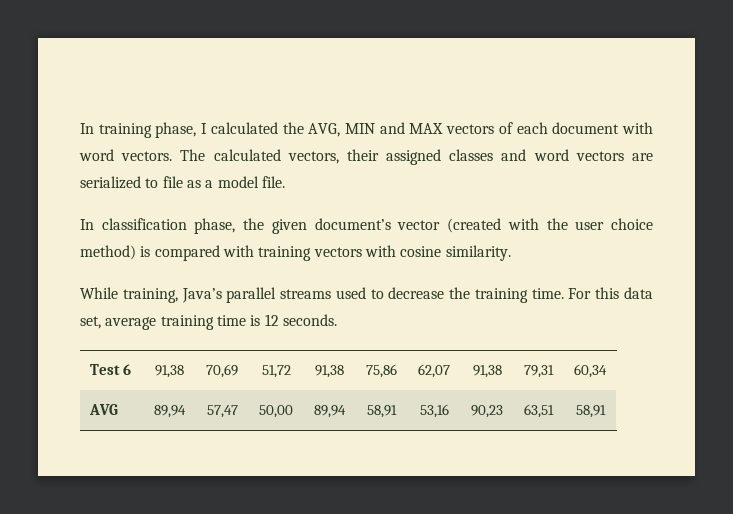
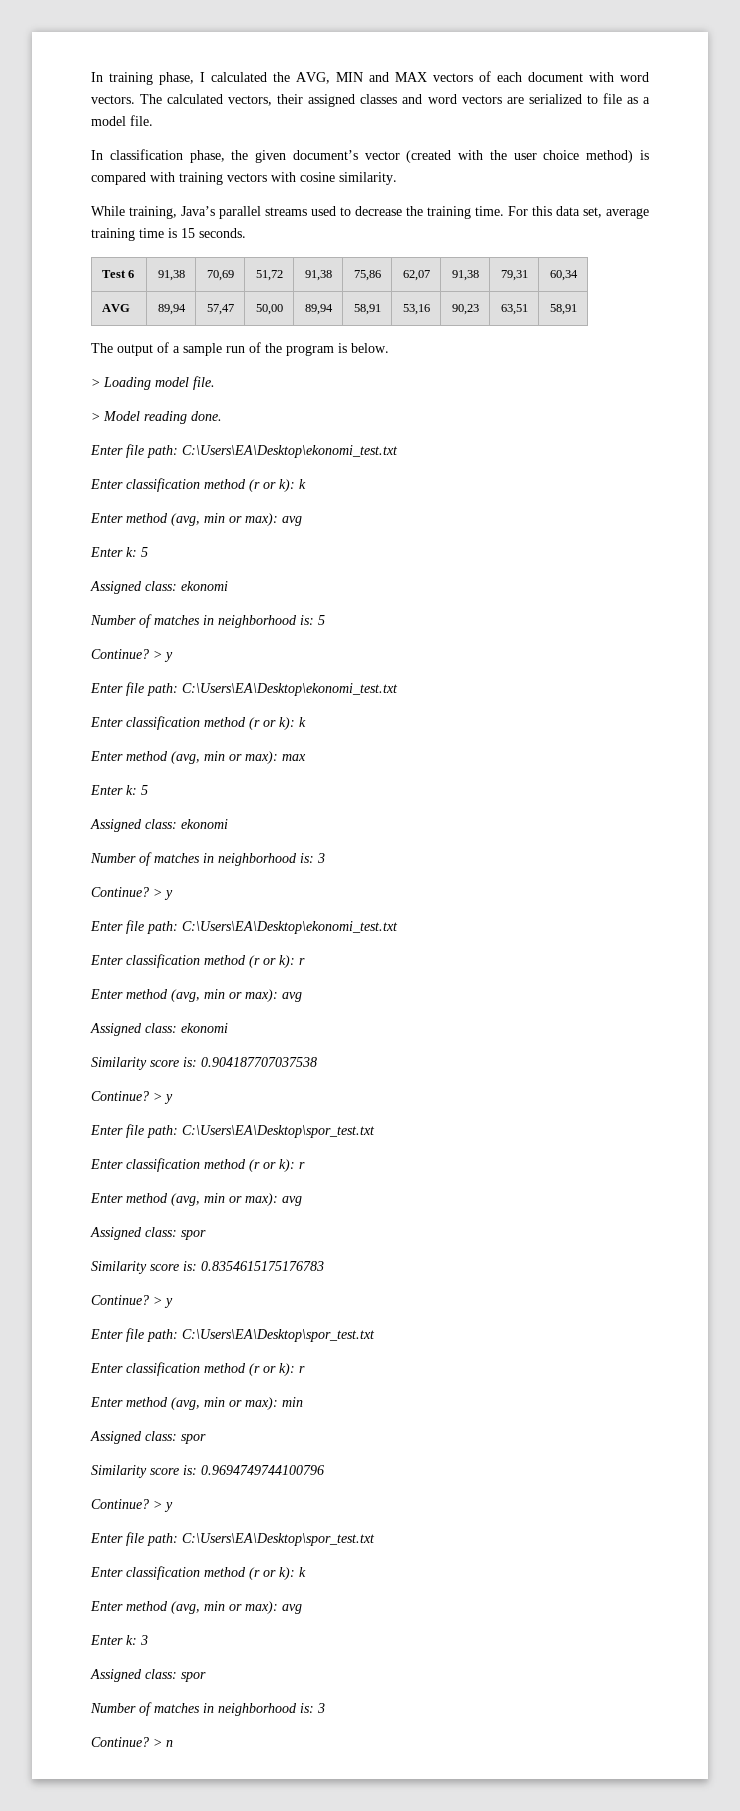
[264,314,279,326] 12 -> [181,228,195,238] 15
(606, 411) none -> [91,342,389,356] [91,376,215,390] [91,411,222,424] [90,444,398,458] [90,478,306,492] [90,513,302,526] [90,547,148,557] [90,581,228,594] [90,614,325,628] [91,649,173,662] [90,682,398,696] [90,716,306,730] [90,751,306,764] [90,785,148,795] [90,819,228,832] [90,852,325,866] [91,887,173,900] [90,920,398,934] [90,954,305,968] [90,989,302,1002] [90,1023,228,1036] [91,1057,317,1070] [91,1091,173,1104] [90,1124,375,1138] [90,1158,305,1172] [90,1193,302,1206] [90,1227,206,1240] [91,1261,324,1274] [91,1295,173,1308] [90,1328,375,1342] [90,1362,305,1376] [90,1397,303,1410] [90,1431,206,1444] [91,1465,324,1478] [91,1499,173,1512] [90,1532,375,1546] [90,1566,306,1580] [90,1601,302,1614] [90,1635,148,1645] [90,1669,206,1682] [90,1702,325,1716] [91,1737,173,1747] // The output of a sample run of the program is below. // > Loading model file. // > Model reading done. // Enter file path: C:\Users\EA\Desktop\ekonomi_test.txt // Enter classification method (r or k): k // Enter method (avg, min or max): avg // Enter k: 5 // Assigned class: ekonomi // Number of matches in neighborhood is: 5 // Continue? > y // Enter file path: C:\Users\EA\Desktop\ekonomi_test.txt // Enter classification method (r or k): k // Enter method (avg, min or max): max // Enter k: 5 // Assigned class: ekonomi // Number of matches in neighborhood is: 3 // Continue? > y // Enter file path: C:\Users\EA\Desktop\ekonomi_test.txt // Enter classification method (r or k): r // Enter method (avg, min or max): avg // Assigned class: ekonomi // Similarity score is: 0.904187707037538 // Continue? > y // Enter file path: C:\Users\EA\Desktop\spor_test.txt // Enter classification method (r or k): r // Enter method (avg, min or max): avg // Assigned class: spor // Similarity score is: 0.8354615175176783 // Continue? > y // Enter file path: C:\Users\EA\Desktop\spor_test.txt // Enter classification method (r or k): r // Enter method (avg, min or max): min // Assigned class: spor // Similarity score is: 0.9694749744100796 // Continue? > y // Enter file path: C:\Users\EA\Desktop\spor_test.txt // Enter classification method (r or k): k // Enter method (avg, min or max): avg // Enter k: 3 // Assigned class: spor // Number of matches in neighborhood is: 3 // Continue? > n

